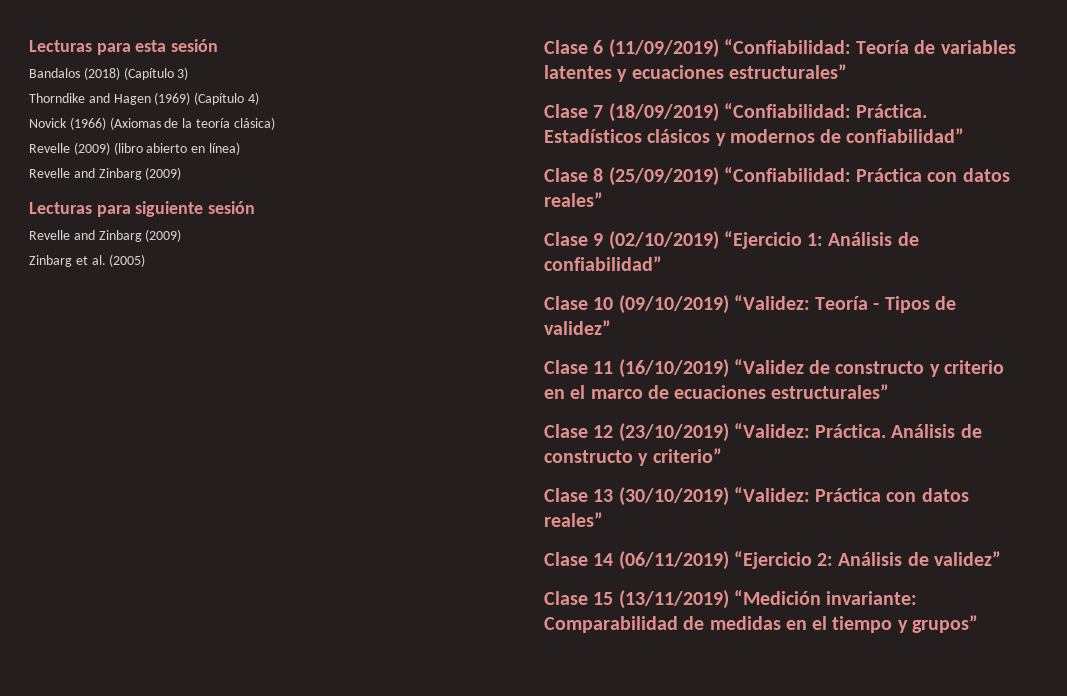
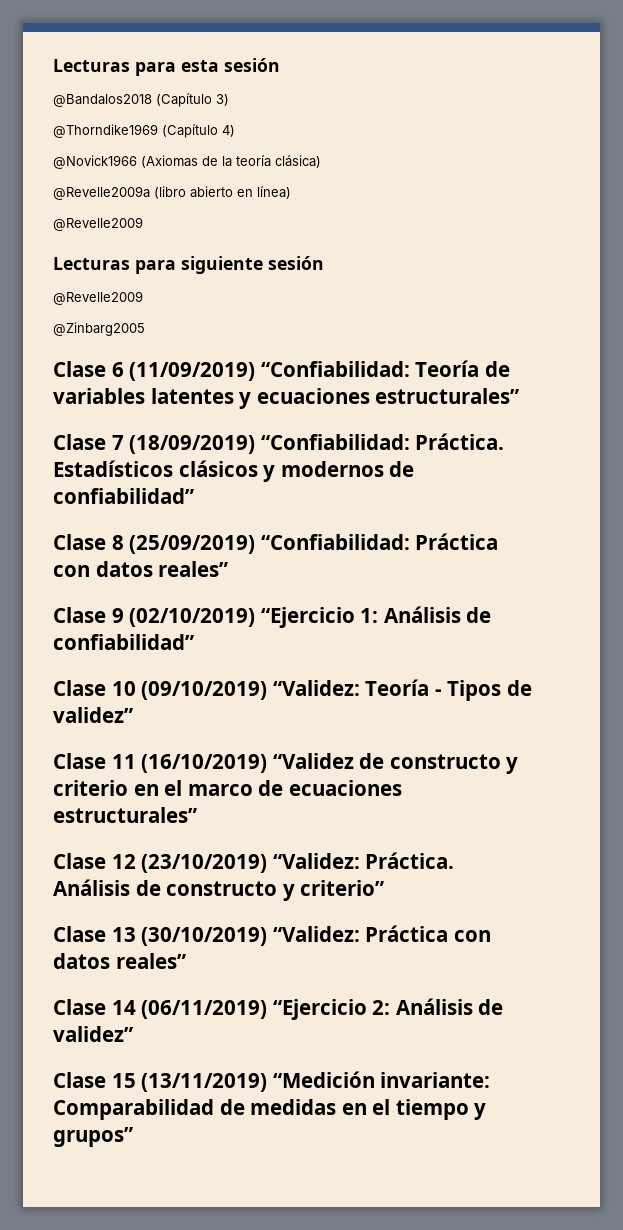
[29,67,120,80] Bandalos (2018) -> [53,94,152,107] @Bandalos2018
[29,92,191,105] Thorndike and Hagen (1969) -> [53,124,158,138] @Thorndike1969
[29,117,106,130] Novick (1966) -> [53,155,137,169] @Novick1966
[29,142,110,155] Revelle (2009) -> [53,186,150,200] @Revelle2009a
[29,167,182,180] Revelle and Zinbarg (2009) -> [53,217,143,231] @Revelle2009
[29,229,182,242] [29,254,146,267] Revelle and Zinbarg (2009) // Zinbarg et al. (2005) -> [53,291,143,305] [53,322,145,336] @Revelle2009 // @Zinbarg2005

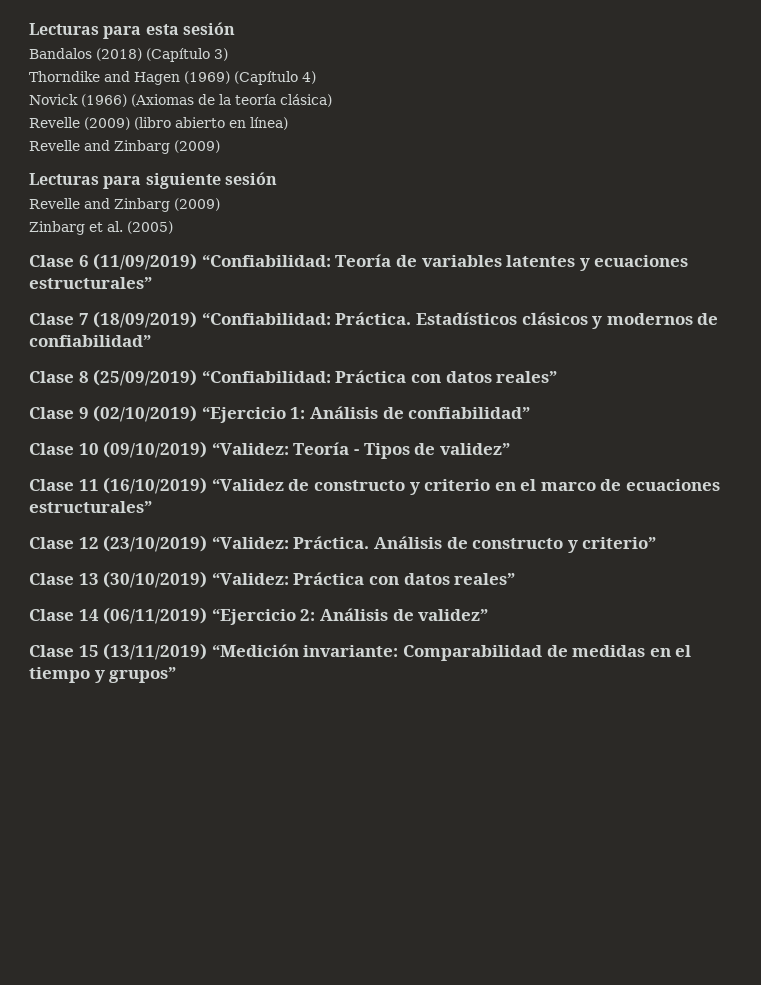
[53,94,152,107] @Bandalos2018 -> [29,48,142,61] Bandalos (2018)
[53,124,158,138] @Thorndike1969 -> [29,71,230,85] Thorndike and Hagen (1969)
[53,155,137,169] @Novick1966 -> [29,94,127,107] Novick (1966)
[53,186,150,200] @Revelle2009a -> [29,117,130,130] Revelle (2009)
[53,217,143,231] @Revelle2009 -> [29,140,220,154] Revelle and Zinbarg (2009)
[53,291,143,305] [53,322,145,336] @Revelle2009 // @Zinbarg2005 -> [29,198,220,212] [29,221,173,235] Revelle and Zinbarg (2009) // Zinbarg et al. (2005)

